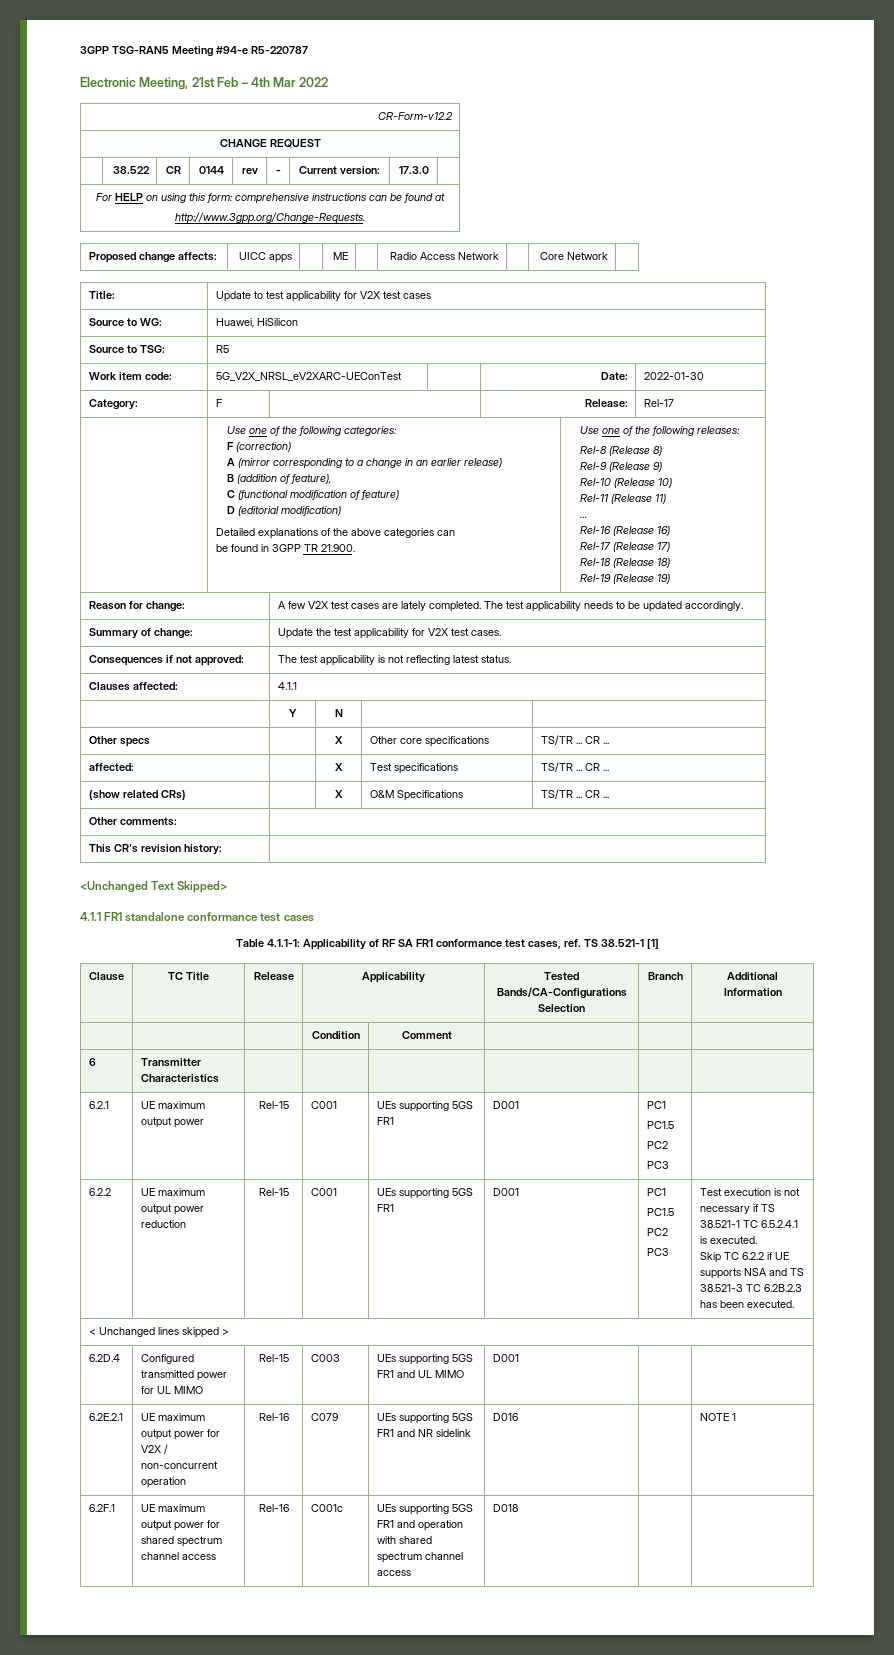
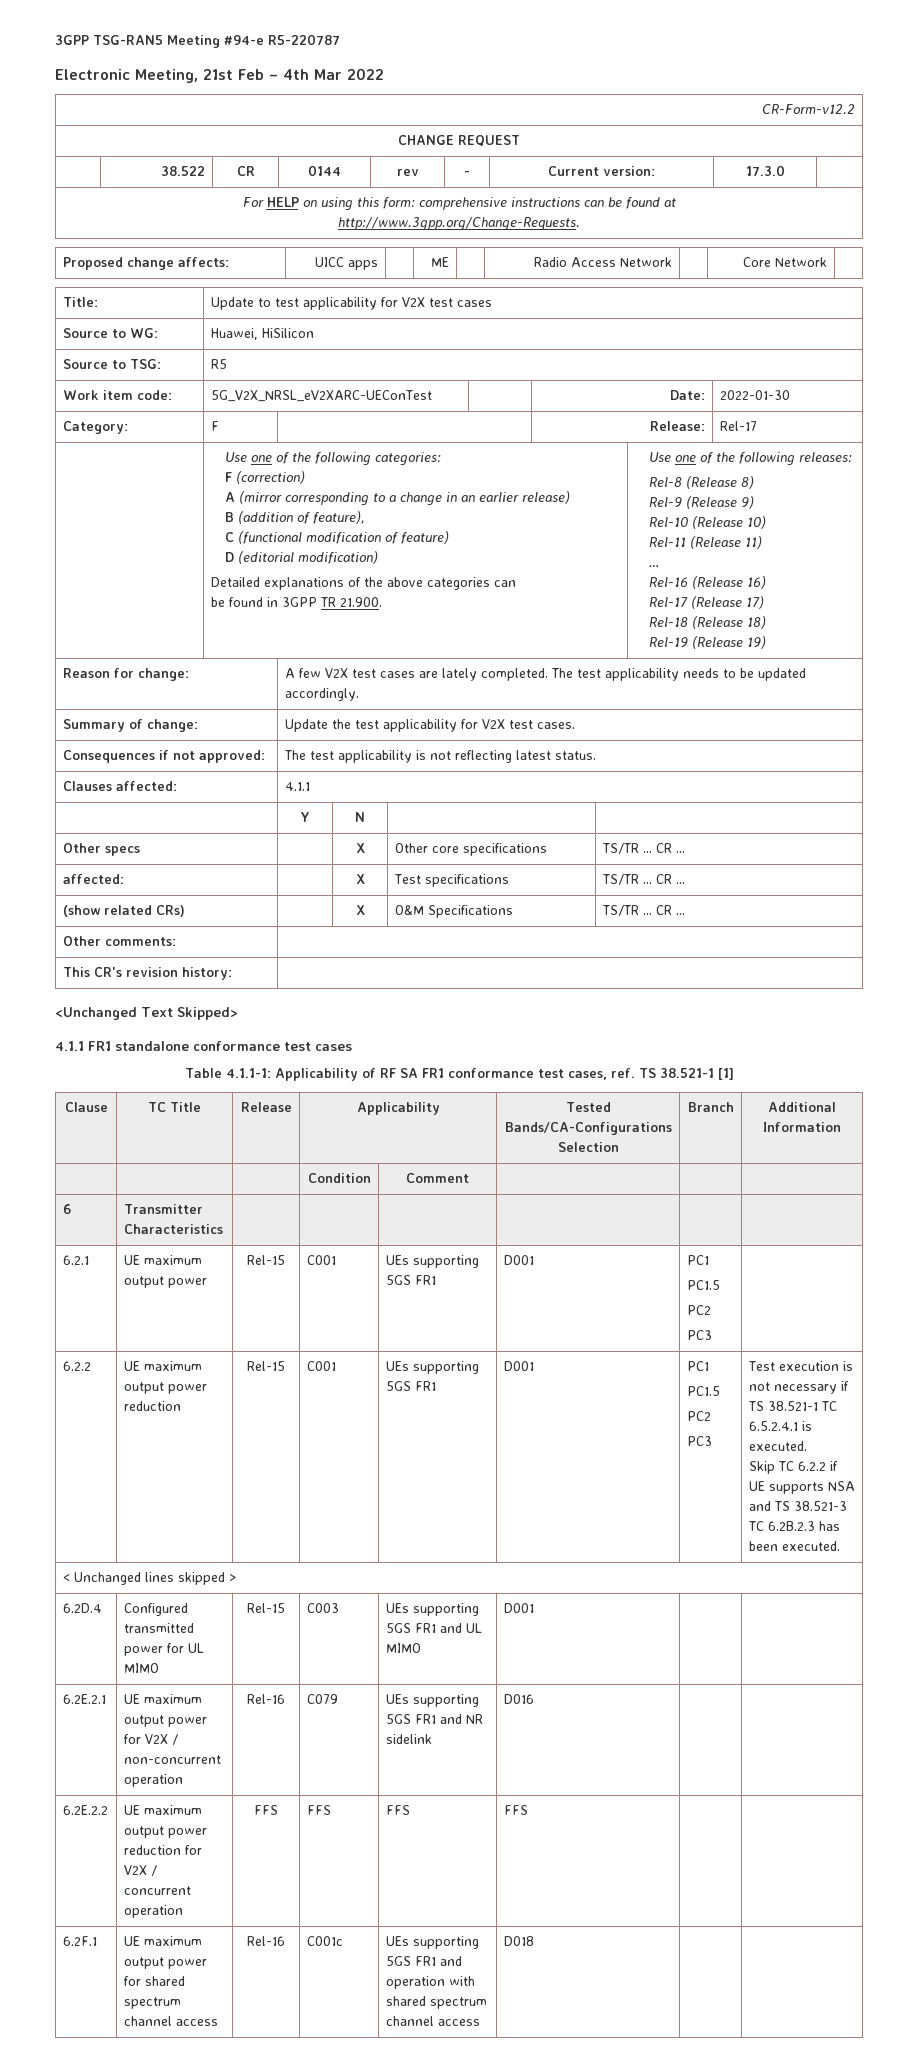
[699,1413,736,1421] NOTE 1 -> [62,1805,108,1815] [123,1805,202,1815] [123,1826,207,1838] [123,1845,202,1855] [123,1865,157,1876] [123,1886,191,1895] [123,1905,183,1918] [254,1805,278,1815] [306,1805,331,1815] [385,1805,410,1815] [503,1805,528,1815] // 6.2E.2.2 | UE maximum output power reduction for V2X / concurrent operation | FFS | FFS | FFS | FFS | |

